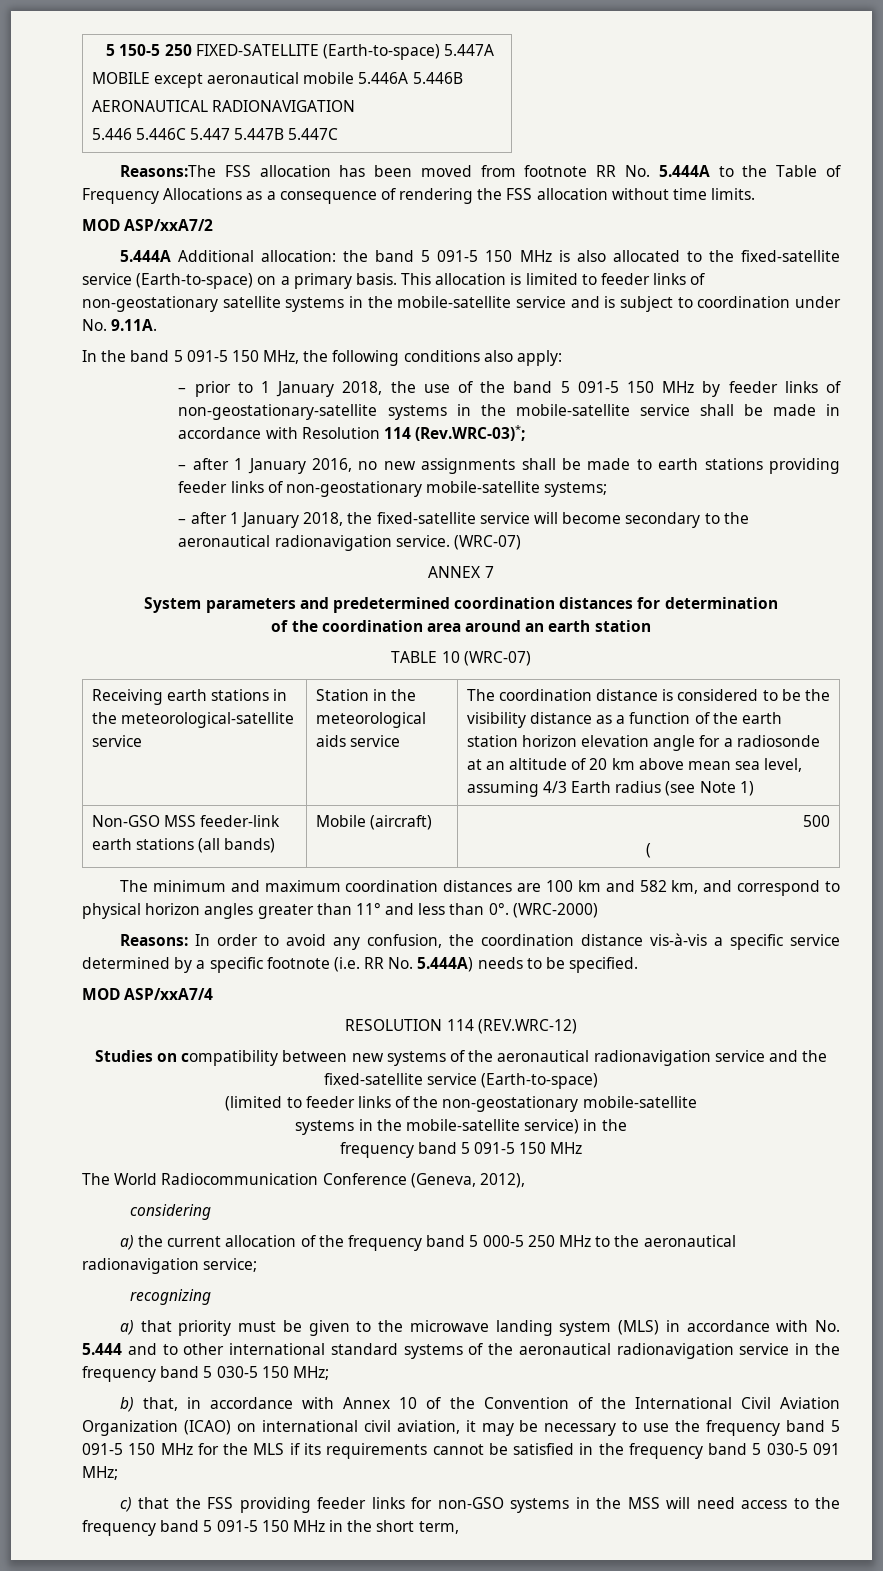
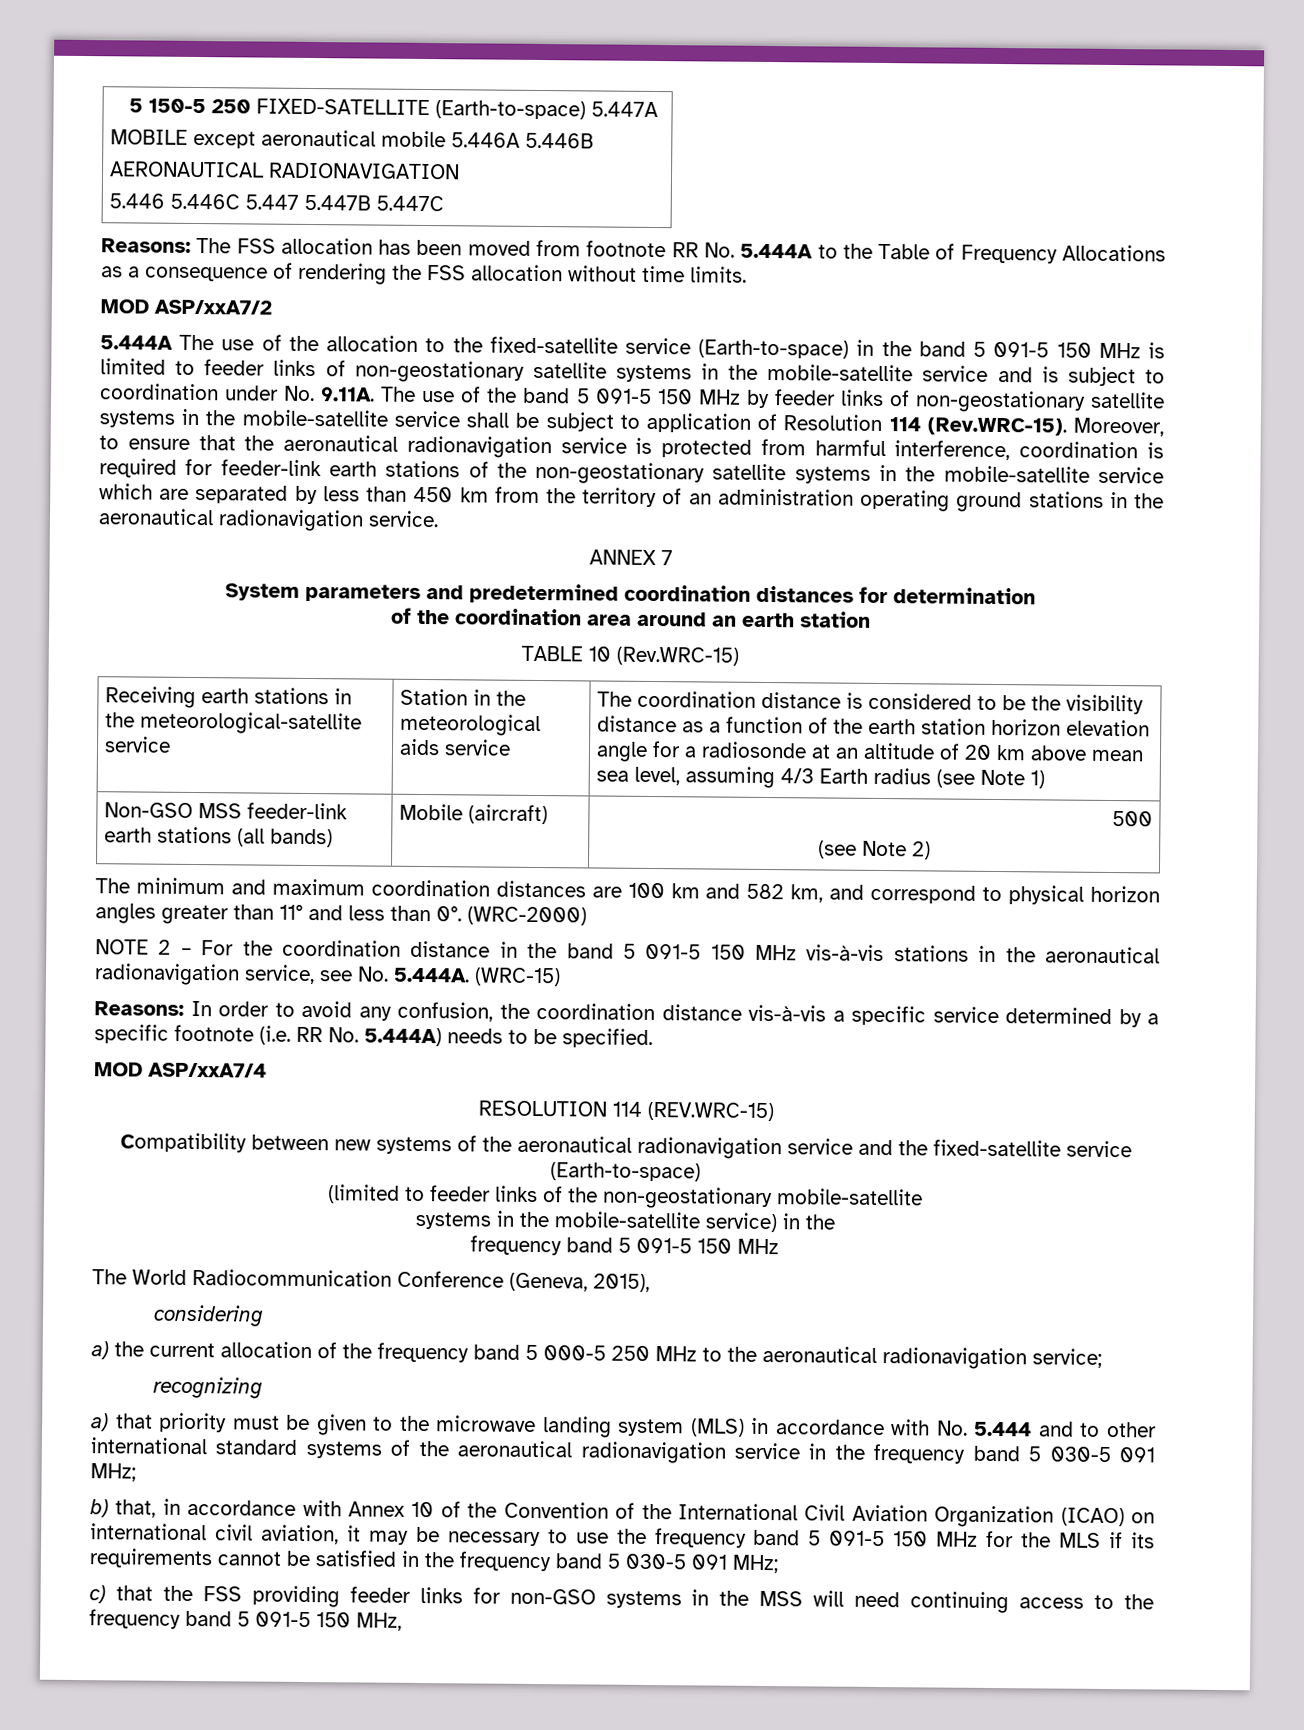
[119,165,216,177] Reasons:The -> [101,238,232,254] Reasons: The
[177,250,337,262] Additional allocation: -> [179,334,875,359] The use of the allocation to the fixed-satellite service (Earth-to-space) in
[576,250,841,262] [82,273,522,289] also allocated to the fixed-satellite service (Earth-to-space) on a primary basis. This allocation is -> (1165, 350) none
[82,350,563,366] [178,381,416,397] // In the band 5 091-5 150 MHz, the following conditions also apply: // – prior to 1 January 2018, the -> [381,386,417,402] The
[178,404,378,420] non-geostationary-satellite -> [914,390,1165,413] non-geostationary satellite
[772,404,841,416] [178,425,526,441] [178,458,840,474] [178,481,608,497] [178,512,720,528] made in accordance with Resolution 114 (Rev.WRC-03)*; // – after 1 January 2016, no new assignments shall be made to earth stations providing feeder links of non-geostationary mobile-satellite systems; // – after 1 January 2018, the fixed-satellite service will become secondary to -> [545,412,1164,437] [99,434,1164,461] [99,458,1164,485] [99,483,1128,513] subject to application of Resolution 114 (Rev.WRC-15). Moreover, to ensure that the aeronautical radionavigation service is protected from harmful interference, coordination is required for feeder-link earth stations of the non-geostationary satellite systems in the mobile-satellite service which are separated by less than 450 km from the territory of an administration operating ground stations in
[454,535,522,550] (WRC-07) -> (439, 519) none
[463,651,531,666] (WRC-07) -> [615,646,739,666] (Rev.WRC-15)
[646,843,651,858] ( -> [818,840,931,860] (see Note 2)
(598, 910) none -> [95,939,1161,964] [94,963,561,987] // NOTE 2 – For the coordination distance in the band 5 091-5 150 MHz vis-à-vis stations in the aeronautical radionavigation service, see No. 5.444A. (WRC-15)
[477,1019,577,1034] [94,1050,279,1066] (REV.WRC-12) // Studies on compatibility -> [646,1101,774,1122] [119,1132,247,1153] (REV.WRC-15) // Compatibility
[479,1173,525,1188] 2012), -> [593,1273,650,1292] 2015),
[261,1366,289,1378] 150 -> [1119,1447,1156,1463] 091
(735, 1503) none -> [910,1591,1010,1614] continuing
[292,1520,459,1534] MHz in the short term, -> [356,1612,402,1631] MHz,

